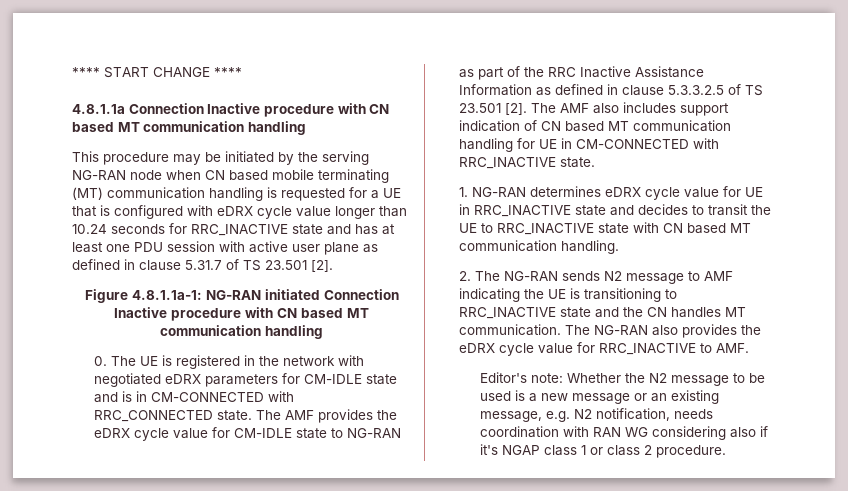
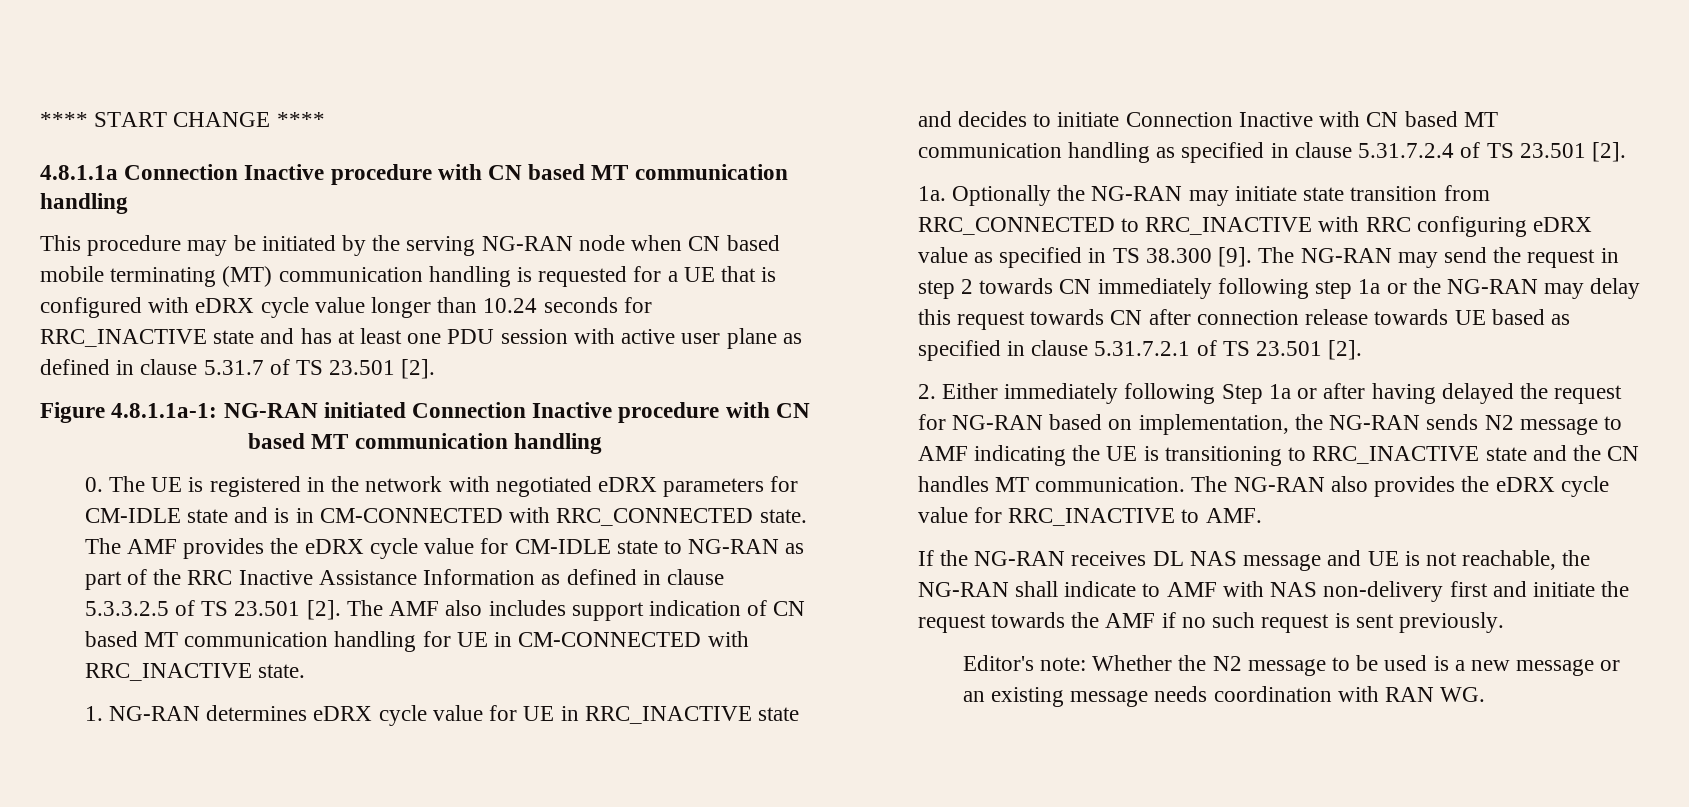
[707,204,771,216] [458,222,751,235] [458,240,619,254] [458,271,500,281] transit the UE to RRC_INACTIVE state with CN based MT communication handling. // 2. The -> [1057,111,1498,127] [917,142,1626,163] [917,185,1490,206] [917,216,1593,237] [917,247,1619,268] [917,278,1641,299] [917,309,1570,330] [917,340,1363,361] [917,383,1623,404] [917,414,1323,435] initiate Connection Inactive with CN based MT communication handling as specified in clause 5.31.7.2.4 of TS 23.501 [2]. // 1a. Optionally the NG-RAN may initiate state transition from RRC_CONNECTED to RRC_INACTIVE with RRC configuring eDRX value as specified in TS 38.300 [9]. The NG-RAN may send the request in step 2 towards CN immediately following step 1a or the NG-RAN may delay this request towards CN after connection release towards UE based as specified in clause 5.31.7.2.1 of TS 23.501 [2]. // 2. Either immediately following Step 1a or after having delayed the request for NG-RAN based on implementation, the
(749, 348) none -> [917,550,1591,571] [917,581,1630,602] [917,612,1504,633] // If the NG-RAN receives DL NAS message and UE is not reachable, the NG-RAN shall indicate to AMF with NAS non-delivery first and initiate the request towards the AMF if no such request is sent previously.
[480,408,714,422] [480,426,769,440] [480,444,727,458] message, e.g. N2 notification, needs coordination with RAN WG considering also if it's NGAP class 1 or class 2 procedure. -> [1070,686,1486,707] message needs coordination with RAN WG.

